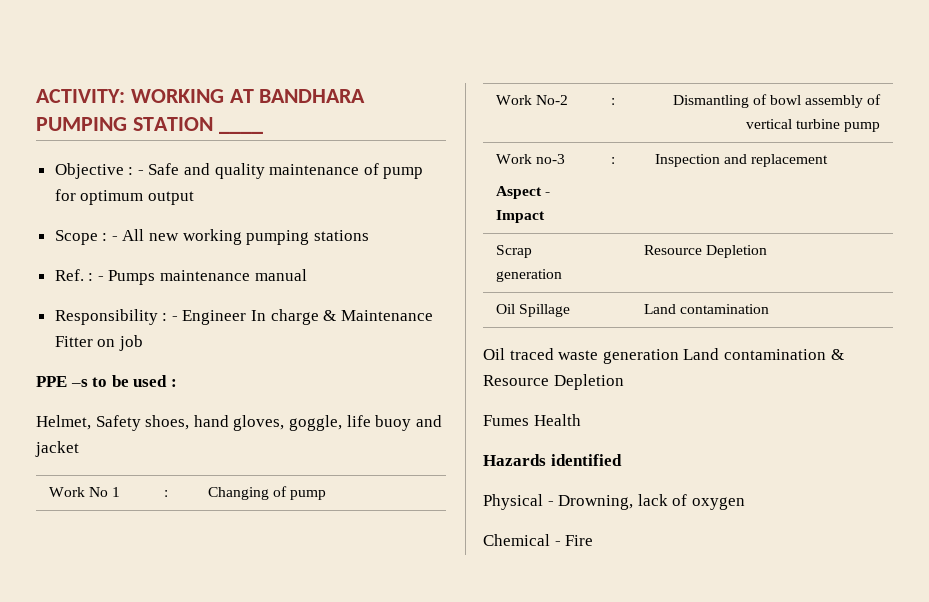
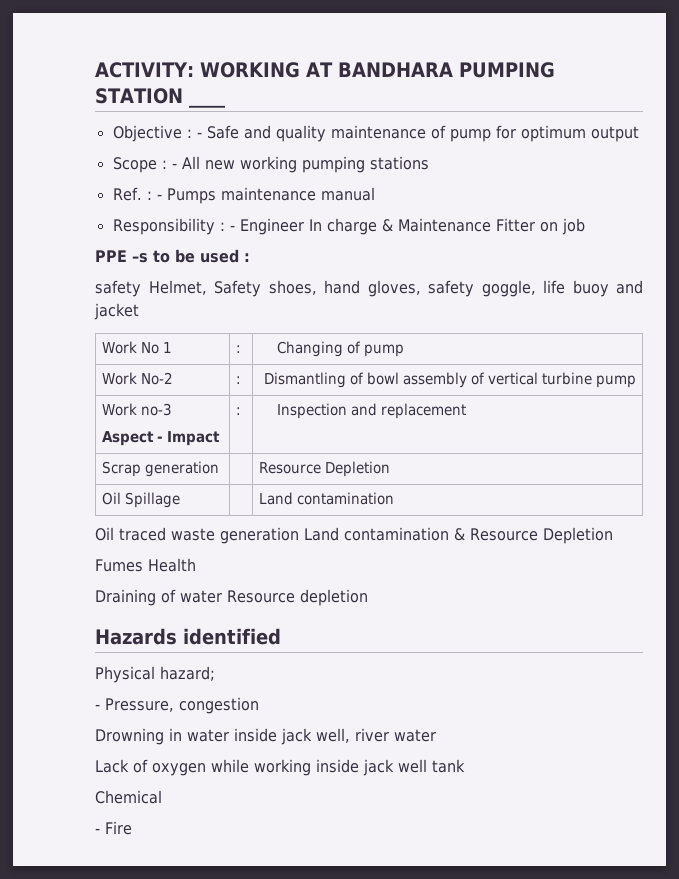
(177, 383) none -> [95,280,141,297] safety
(285, 423) none -> [428,280,474,297] safety
[483,454,622,466] [483,494,745,510] Hazards identified // Physical - Drowning, lack of oxygen -> [95,589,368,606] [95,628,281,645] [95,666,215,683] [95,697,259,714] [95,728,436,745] [95,759,465,776] Draining of water Resource depletion // Hazards identified // Physical hazard; // - Pressure, congestion // Drowning in water inside jack well, river water // Lack of oxygen while working inside jack well tank
(550, 540) none -> (162, 797) //

